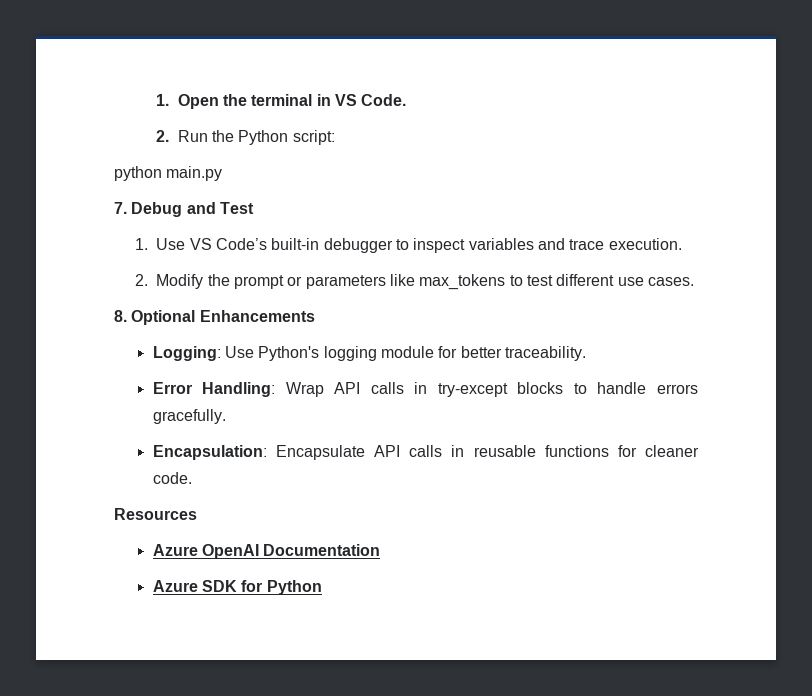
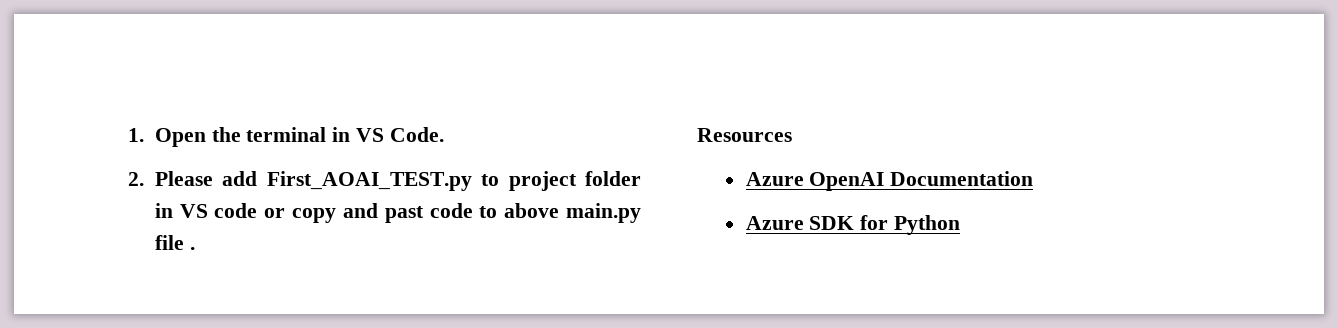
[177,130,335,145] [114,166,223,181] [114,202,254,217] [135,238,682,253] [135,274,694,290] [114,310,315,325] [152,346,587,361] [152,382,698,397] [152,409,226,424] [152,445,699,460] [152,472,192,484] Run the Python script: // python main.py // 7. Debug and Test // 1. Use VS Code’s built-in debugger to inspect variables and trace execution. // 2. Modify the prompt or parameters like max_tokens to test different use cases. // 8. Optional Enhancements // Logging: Use Python's logging module for better traceability. // Error Handling: Wrap API calls in try-except blocks to handle errors gracefully. // Encapsulation: Encapsulate API calls in reusable functions for cleaner code. -> [154,171,641,191] [154,203,641,223] [154,235,195,250] Please add First_AOAI_TEST.py to project folder in VS code or copy and past code to above main.py file .

